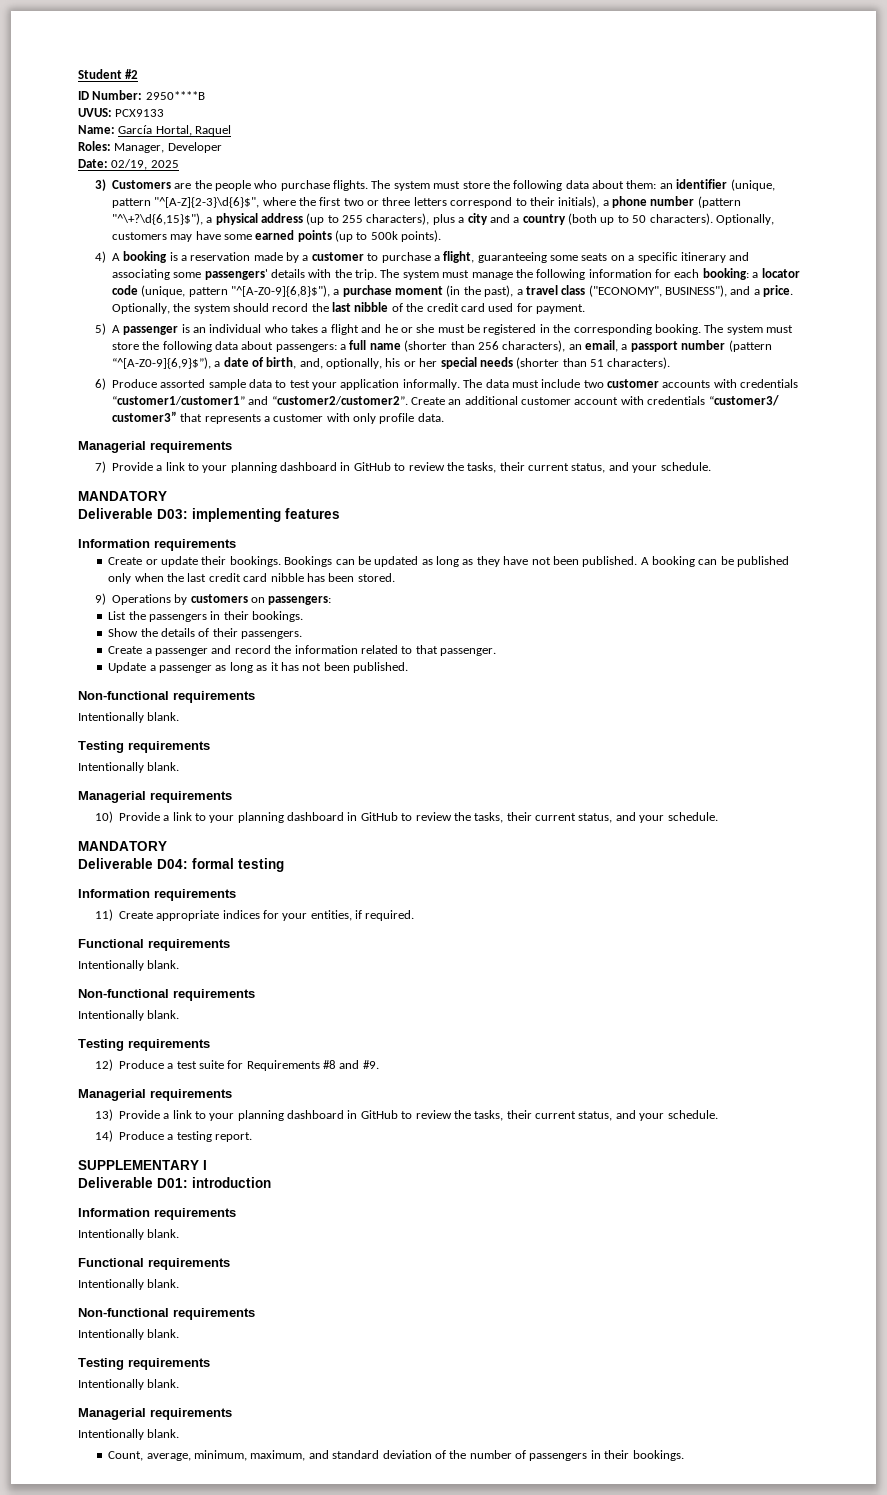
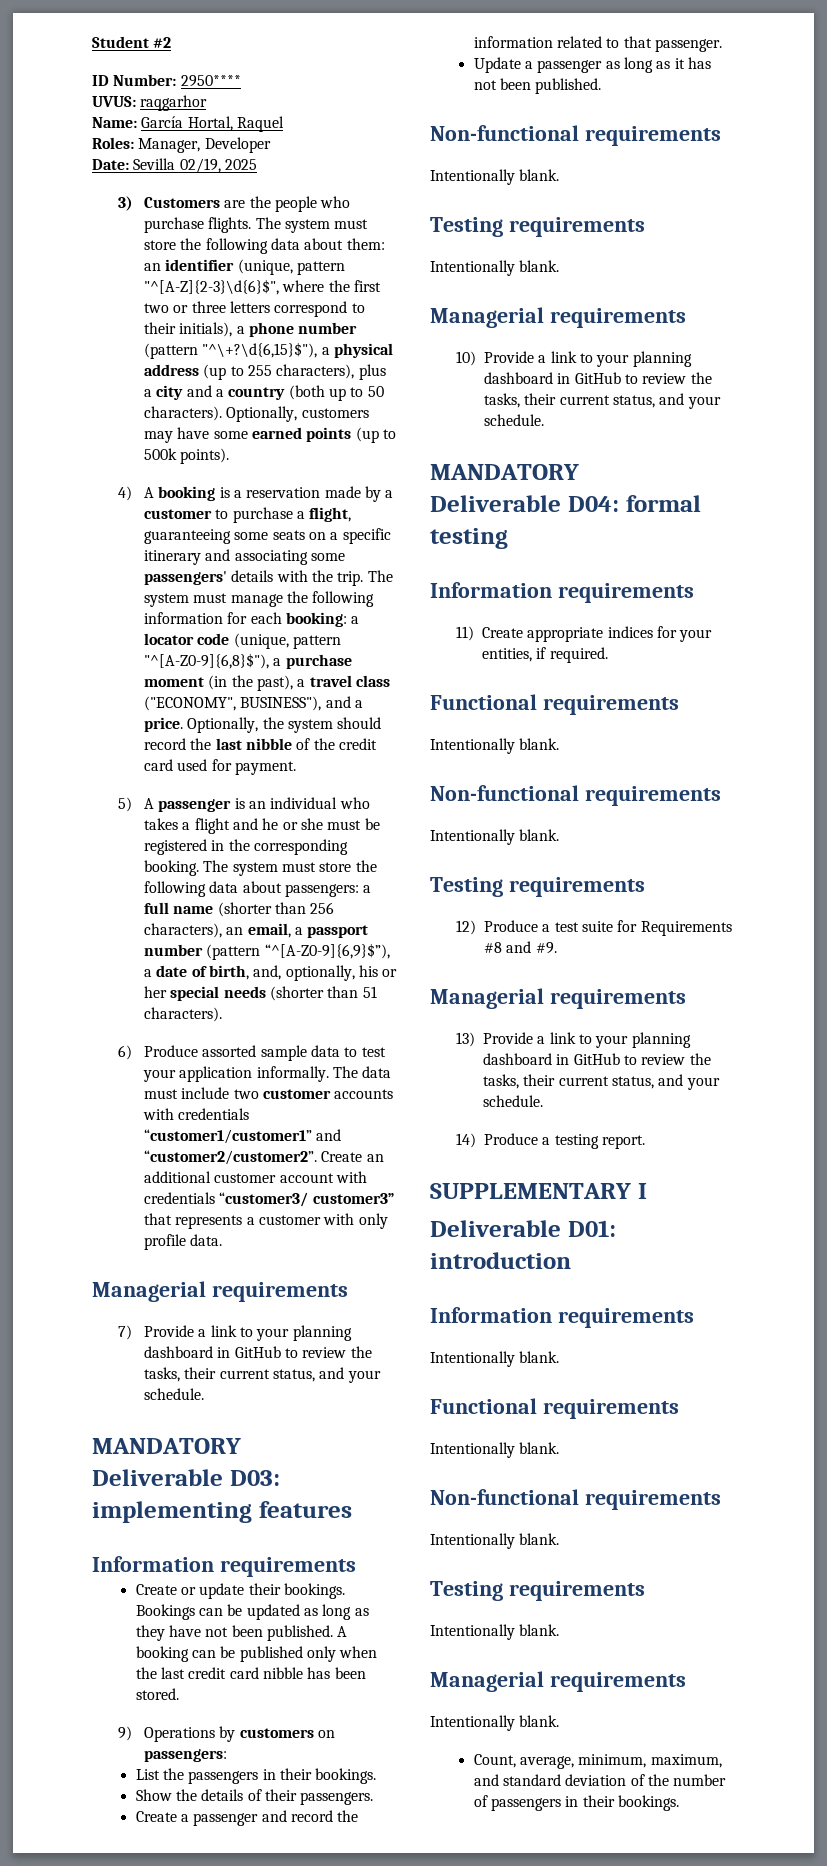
[145,91,205,100] 2950****B -> [180,75,241,87] 2950****
[115,109,165,117] PCX9133 -> [140,95,208,111] raqgarhor
(108, 163) none -> [133,158,176,170] Sevilla

